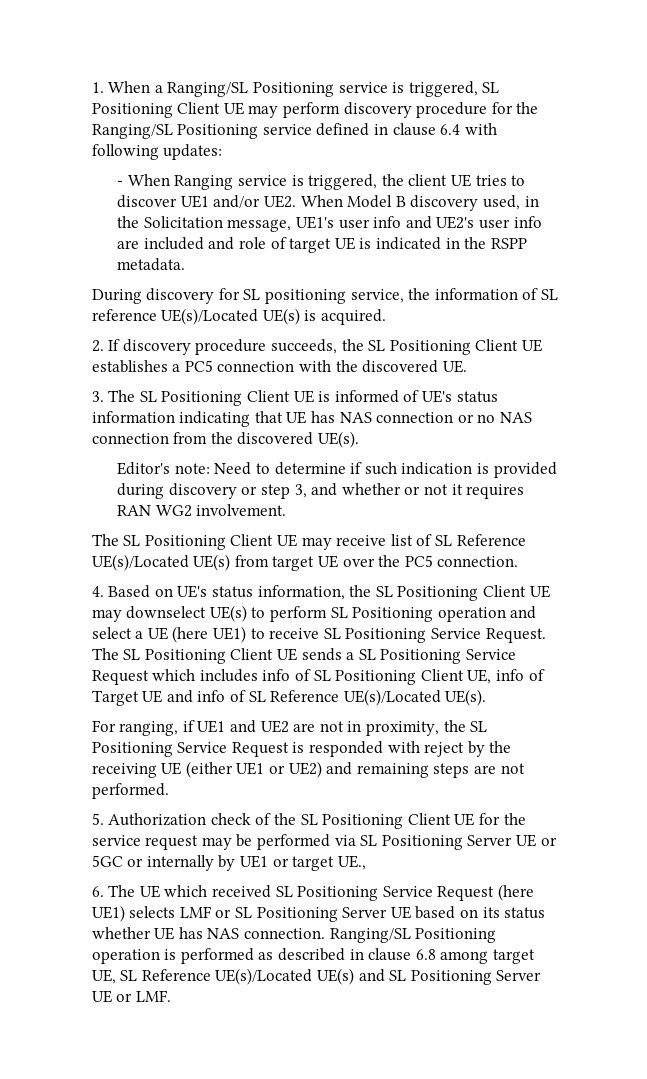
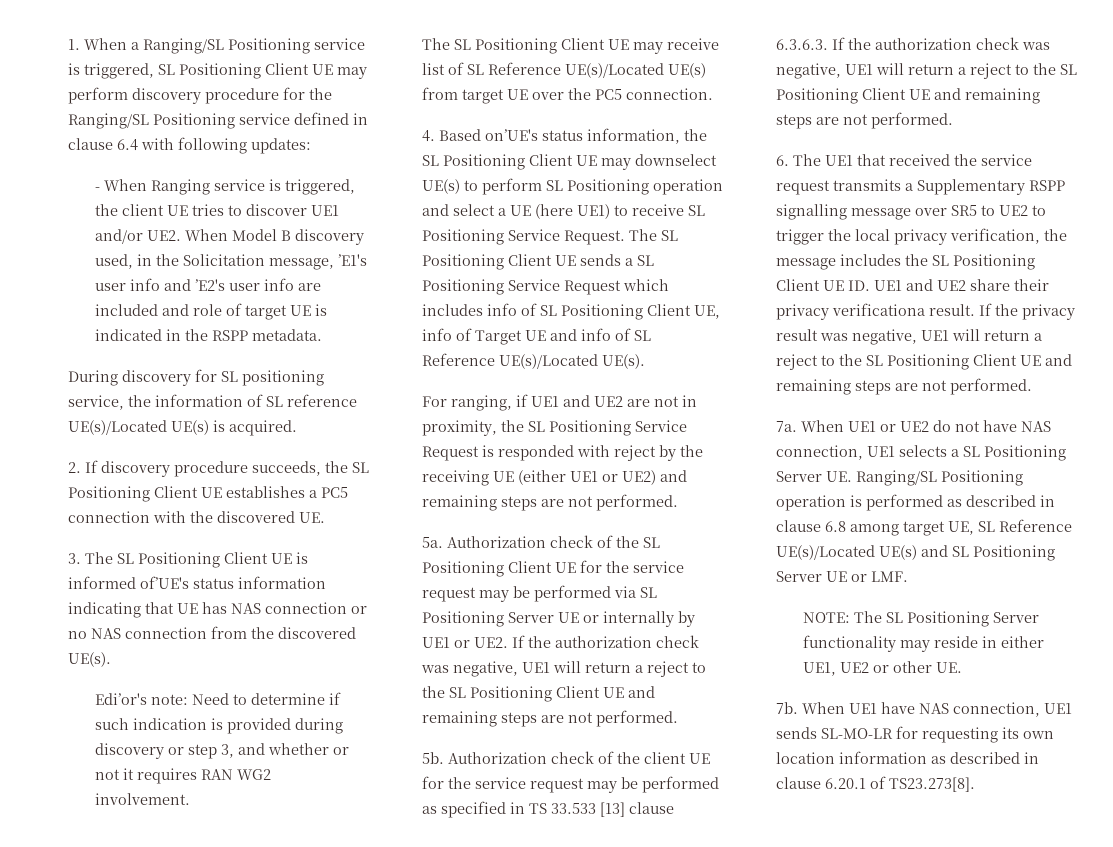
[295,216,334,229] UE1's -> [338,254,368,266] ’E1's
[436,216,475,229] UE2's -> [195,279,226,291] ’E2's
[403,390,452,403] of UE's -> [140,576,190,589] of’UE's
[117,462,171,475] Editor's -> [95,693,148,705] Edi’or's
[154,585,208,598] on UE's -> [485,129,539,141] on’UE's
[91,813,104,825] 5. -> [422,537,444,548] 5a.
[91,855,144,867] 5GC or -> (600, 619) none
[292,855,366,871] [91,884,534,901] [91,905,546,922] [91,927,325,940] target UE., // 6. The UE which received SL Positioning Service Request (here UE1) selects LMF or SL Positioning Server UE based on its status whether UE has NAS connection. -> [474,635,700,648] [421,661,707,677] [422,686,656,702] [422,710,679,727] [422,751,711,764] [422,776,720,793] [422,801,675,818] [776,37,1051,50] [776,63,1078,79] [776,88,1041,104] [776,112,954,129] [776,154,1033,166] [776,179,1066,195] [776,204,1047,220] [776,228,1068,245] [776,254,1036,270] [776,279,1050,291] [776,303,1076,320] [776,329,1043,345] [776,354,1073,370] [776,378,1033,395] [776,420,1052,432] [776,445,1067,461] [776,471,853,482] UE2. If the authorization check was negative, UE1 will return a reject to the SL Positioning Client UE and remaining steps are not performed. // 5b. Authorization check of the client UE for the service request may be performed as specified in TS 33.533 [13] clause 6.3.6.3. If the authorization check was negative, UE1 will return a reject to the SL Positioning Client UE and remaining steps are not performed. // 6. The UE1 that received the service request transmits a Supplementary RSPP signalling message over SR5 to UE2 to trigger the local privacy verification, the message includes the SL Positioning Client UE ID. UE1 and UE2 share their privacy verificationa result. If the privacy result was negative, UE1 will return a reject to the SL Positioning Client UE and remaining steps are not performed. // 7a. When UE1 or UE2 do not have NAS connection, UE1 selects a SL Positioning Server UE.
(171, 996) none -> [803,611,1040,627] [803,635,1045,652] [803,661,963,676] [776,702,1073,717] [776,726,1055,743] [776,751,1040,764] [776,776,976,792] // NOTE: The SL Positioning Server functionality may reside in either UE1, UE2 or other UE. // 7b. When UE1 have NAS connection, UE1 sends SL-MO-LR for requesting its own location information as described in clause 6.20.1 of TS23.273[8].

